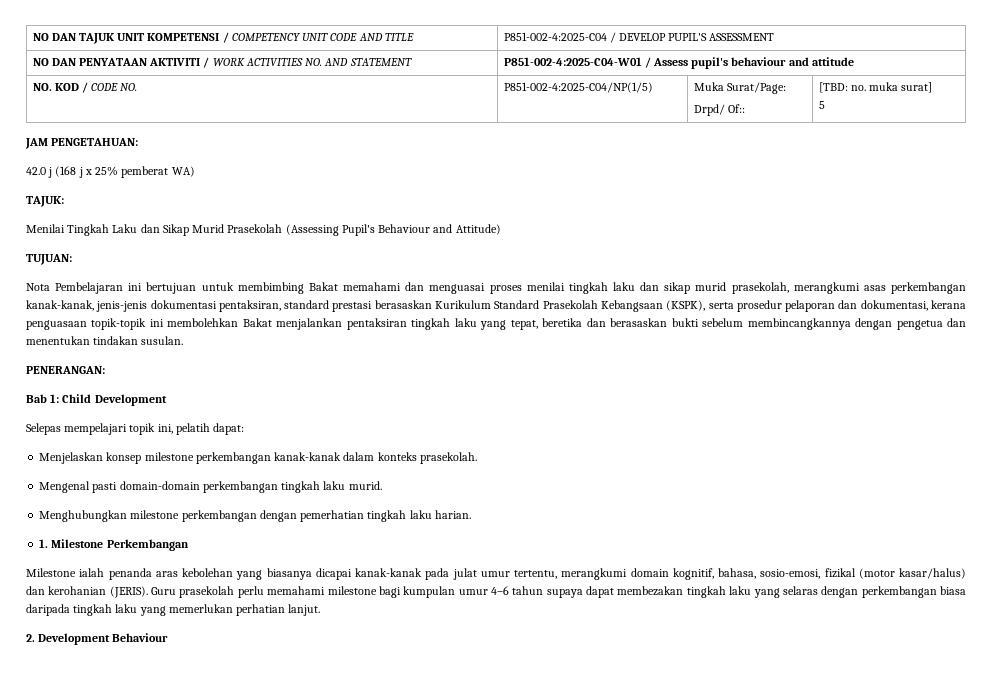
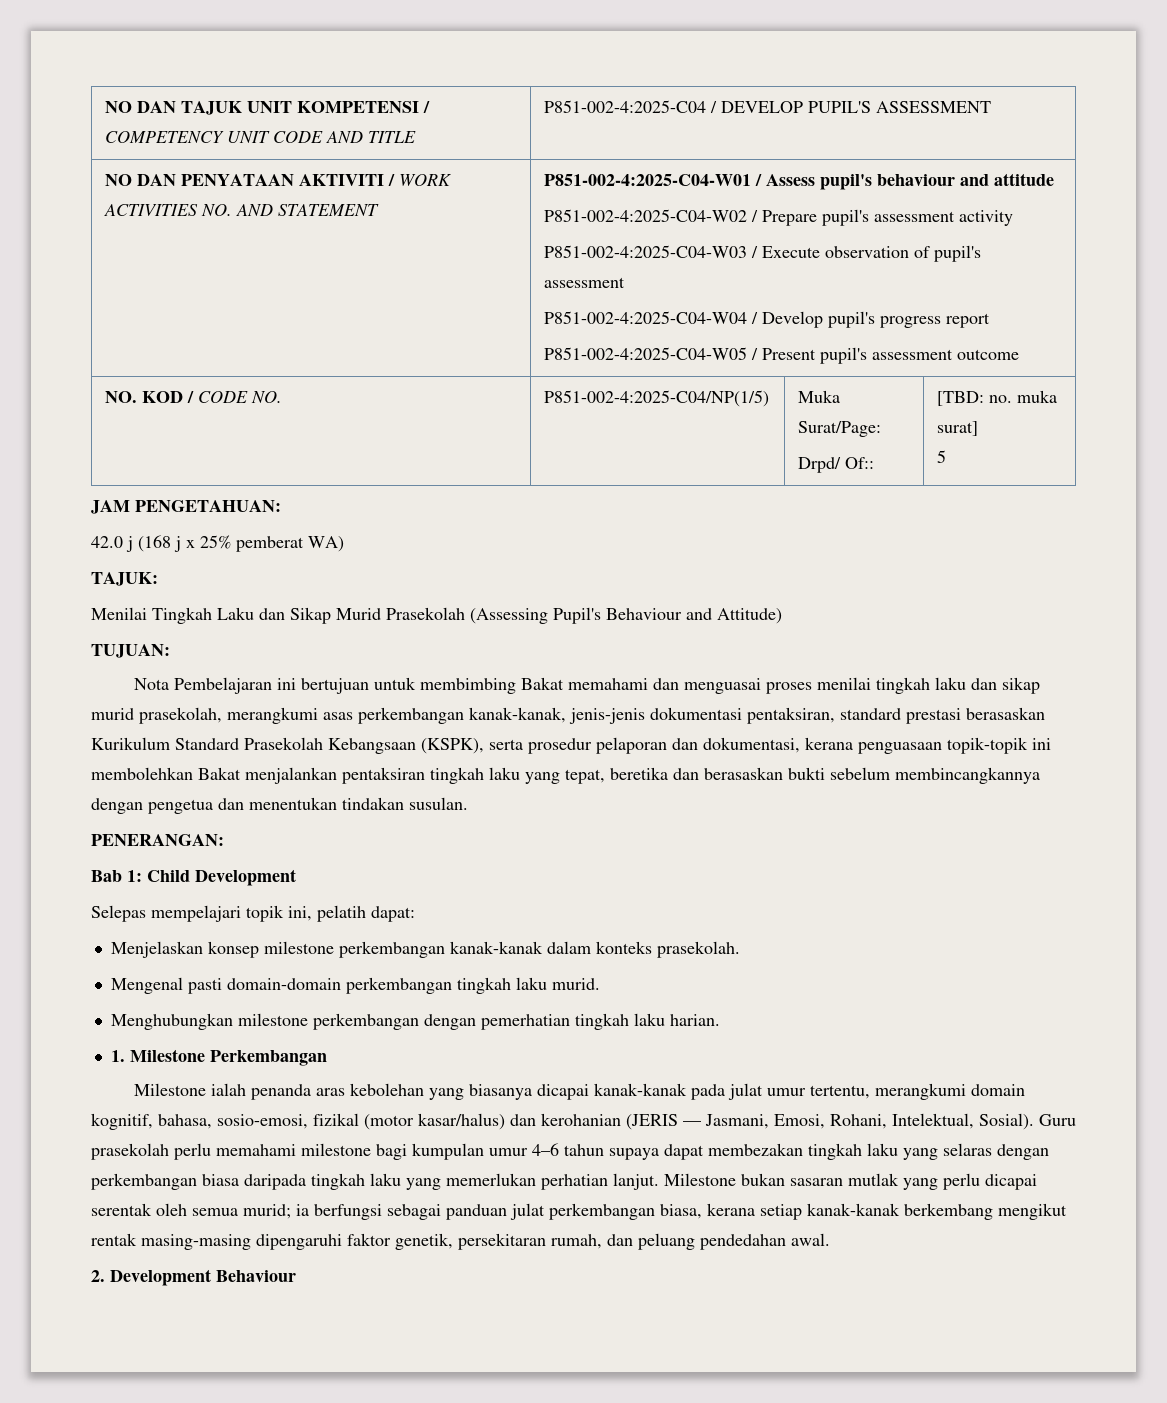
(854, 61) none -> [544,209,1014,226] [544,245,982,262] [544,277,626,288] [544,311,991,328] [544,347,1020,364] // P851-002-4:2025-C04-W02 / Prepare pupil's assessment activity // P851-002-4:2025-C04-W03 / Execute observation of pupil's assessment // P851-002-4:2025-C04-W04 / Develop pupil's progress report // P851-002-4:2025-C04-W05 / Present pupil's assessment outcome
[109,586,148,598] (JERIS). -> [626,1113,1034,1130] (JERIS — Jasmani, Emosi, Rohani, Intelektual, Sosial).
(321, 610) none -> [664,1173,1037,1190] [91,1203,1067,1220] [91,1233,830,1250] Milestone bukan sasaran mutlak yang perlu dicapai serentak oleh semua murid; ia berfungsi sebagai panduan julat perkembangan biasa, kerana setiap kanak-kanak berkembang mengikut rentak masing-masing dipengaruhi faktor genetik, persekitaran rumah, dan peluang pendedahan awal.

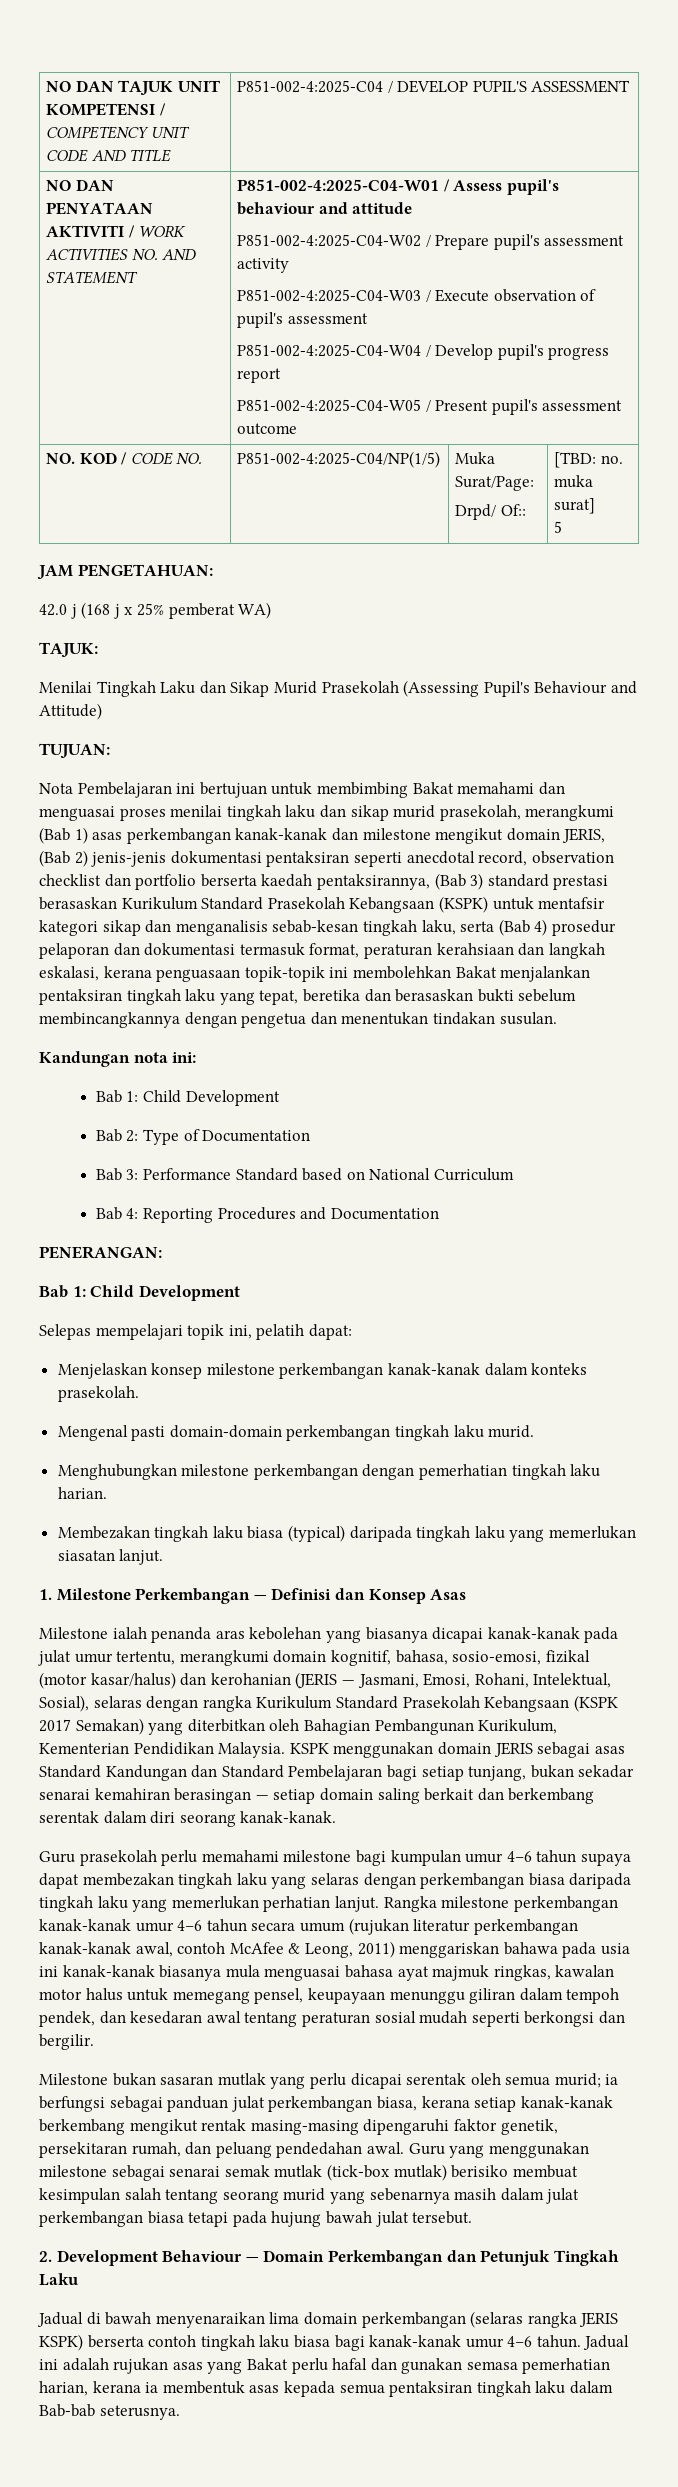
[323,707,835,724] asas perkembangan kanak-kanak, jenis-jenis dokumentasi pentaksiran, -> [39,827,606,844] [39,850,614,867] [39,873,484,890] (Bab 1) asas perkembangan kanak-kanak dan milestone mengikut domain JERIS, (Bab 2) jenis-jenis dokumentasi pentaksiran seperti anecdotal record, observation checklist dan portfolio berserta kaedah pentaksirannya, (Bab 3)
[421,737,800,754] (KSPK), serta prosedur pelaporan dan dokumentasi, -> [438,896,606,913] [39,919,616,936] [39,943,605,959] [39,966,99,981] (KSPK) untuk mentafsir kategori sikap dan menganalisis sebab-kesan tingkah laku, serta (Bab 4) prosedur pelaporan dan dokumentasi termasuk format, peraturan kerahsiaan dan langkah eskalasi,
(468, 803) none -> [39,1051,197,1067] [95,1090,280,1106] [95,1129,311,1145] [95,1168,514,1181] [95,1207,439,1223] // Kandungan nota ini: // Bab 1: Child Development // Bab 2: Type of Documentation // Bab 3: Performance Standard based on National Curriculum // Bab 4: Reporting Procedures and Documentation
[110,1049,327,1066] 1. Milestone Perkembangan -> [57,1525,637,1542] [57,1549,164,1565] [39,1588,467,1604] Membezakan tingkah laku biasa (typical) daripada tingkah laku yang memerlukan siasatan lanjut. // 1. Milestone Perkembangan — Definisi dan Konsep Asas
[979,1113,1034,1130] Sosial). -> [39,1695,618,1712] [39,1718,558,1735] [39,1742,625,1758] [39,1765,635,1781] [39,1788,595,1804] [39,1811,337,1827] Sosial), selaras dengan rangka Kurikulum Standard Prasekolah Kebangsaan (KSPK 2017 Semakan) yang diterbitkan oleh Bahagian Pembangunan Kurikulum, Kementerian Pendidikan Malaysia. KSPK menggunakan domain JERIS sebagai asas Standard Kandungan dan Standard Pembelajaran bagi setiap tunjang, bukan sekadar senarai kemahiran berasingan — setiap domain saling berkait dan berkembang serentak dalam diri seorang kanak-kanak. //
(659, 1181) none -> [383,1896,618,1912] [39,1918,578,1935] [39,1941,630,1958] [39,1965,615,1981] [39,1988,620,2004] [39,2011,625,2027] [39,2034,94,2050] Rangka milestone perkembangan kanak-kanak umur 4–6 tahun secara umum (rujukan literatur perkembangan kanak-kanak awal, contoh McAfee & Leong, 2011) menggariskan bahawa pada usia ini kanak-kanak biasanya mula menguasai bahasa ayat majmuk ringkas, kawalan motor halus untuk memegang pensel, keupayaan menunggu giliran dalam tempoh pendek, dan kesedaran awal tentang peraturan sosial mudah seperti berkongsi dan bergilir. //
[91,1269,296,1286] // 2. Development Behaviour -> [408,2142,589,2158] [39,2164,578,2181] [39,2188,580,2204] [39,2211,473,2227] [39,2250,619,2266] [39,2273,78,2286] [37,2311,619,2328] [39,2334,630,2351] [39,2358,611,2374] [39,2381,613,2397] [39,2404,180,2420] Guru yang menggunakan milestone sebagai senarai semak mutlak (tick-box mutlak) berisiko membuat kesimpulan salah tentang seorang murid yang sebenarnya masih dalam julat perkembangan biasa tetapi pada hujung bawah julat tersebut. // 2. Development Behaviour — Domain Perkembangan dan Petunjuk Tingkah Laku // Jadual di bawah menyenaraikan lima domain perkembangan (selaras rangka JERIS KSPK) berserta contoh tingkah laku biasa bagi kanak-kanak umur 4–6 tahun. Jadual ini adalah rujukan asas yang Bakat perlu hafal dan gunakan semasa pemerhatian harian, kerana ia membentuk asas kepada semua pentaksiran tingkah laku dalam Bab-bab seterusnya.

